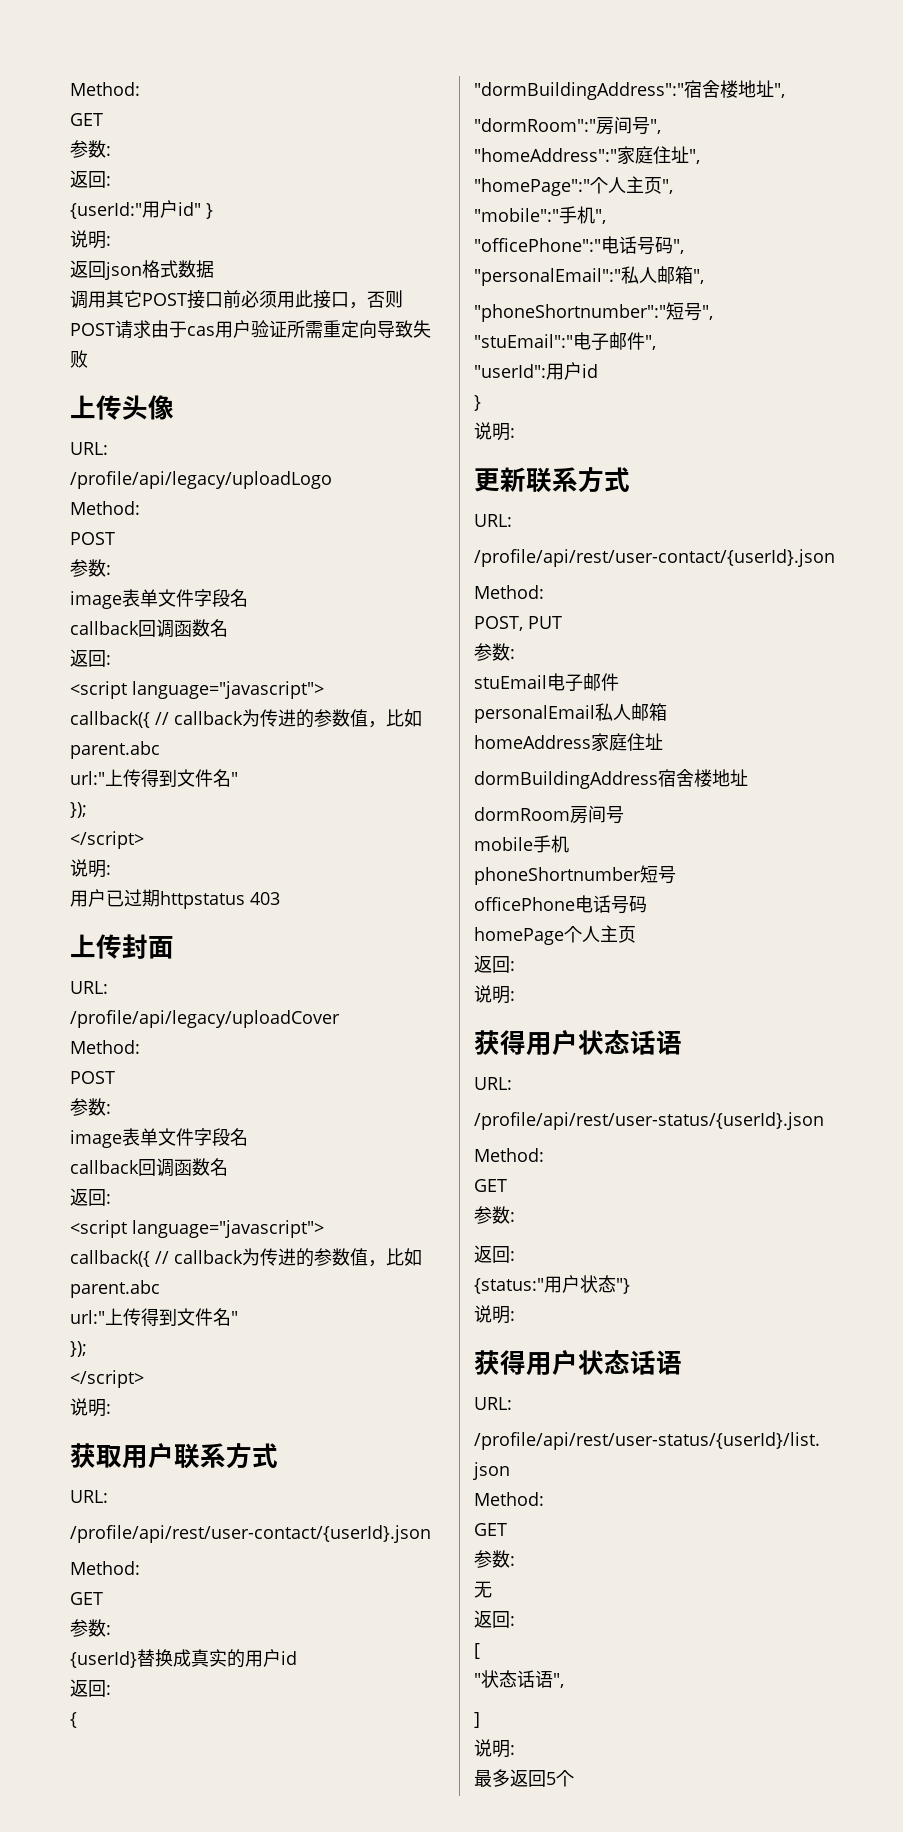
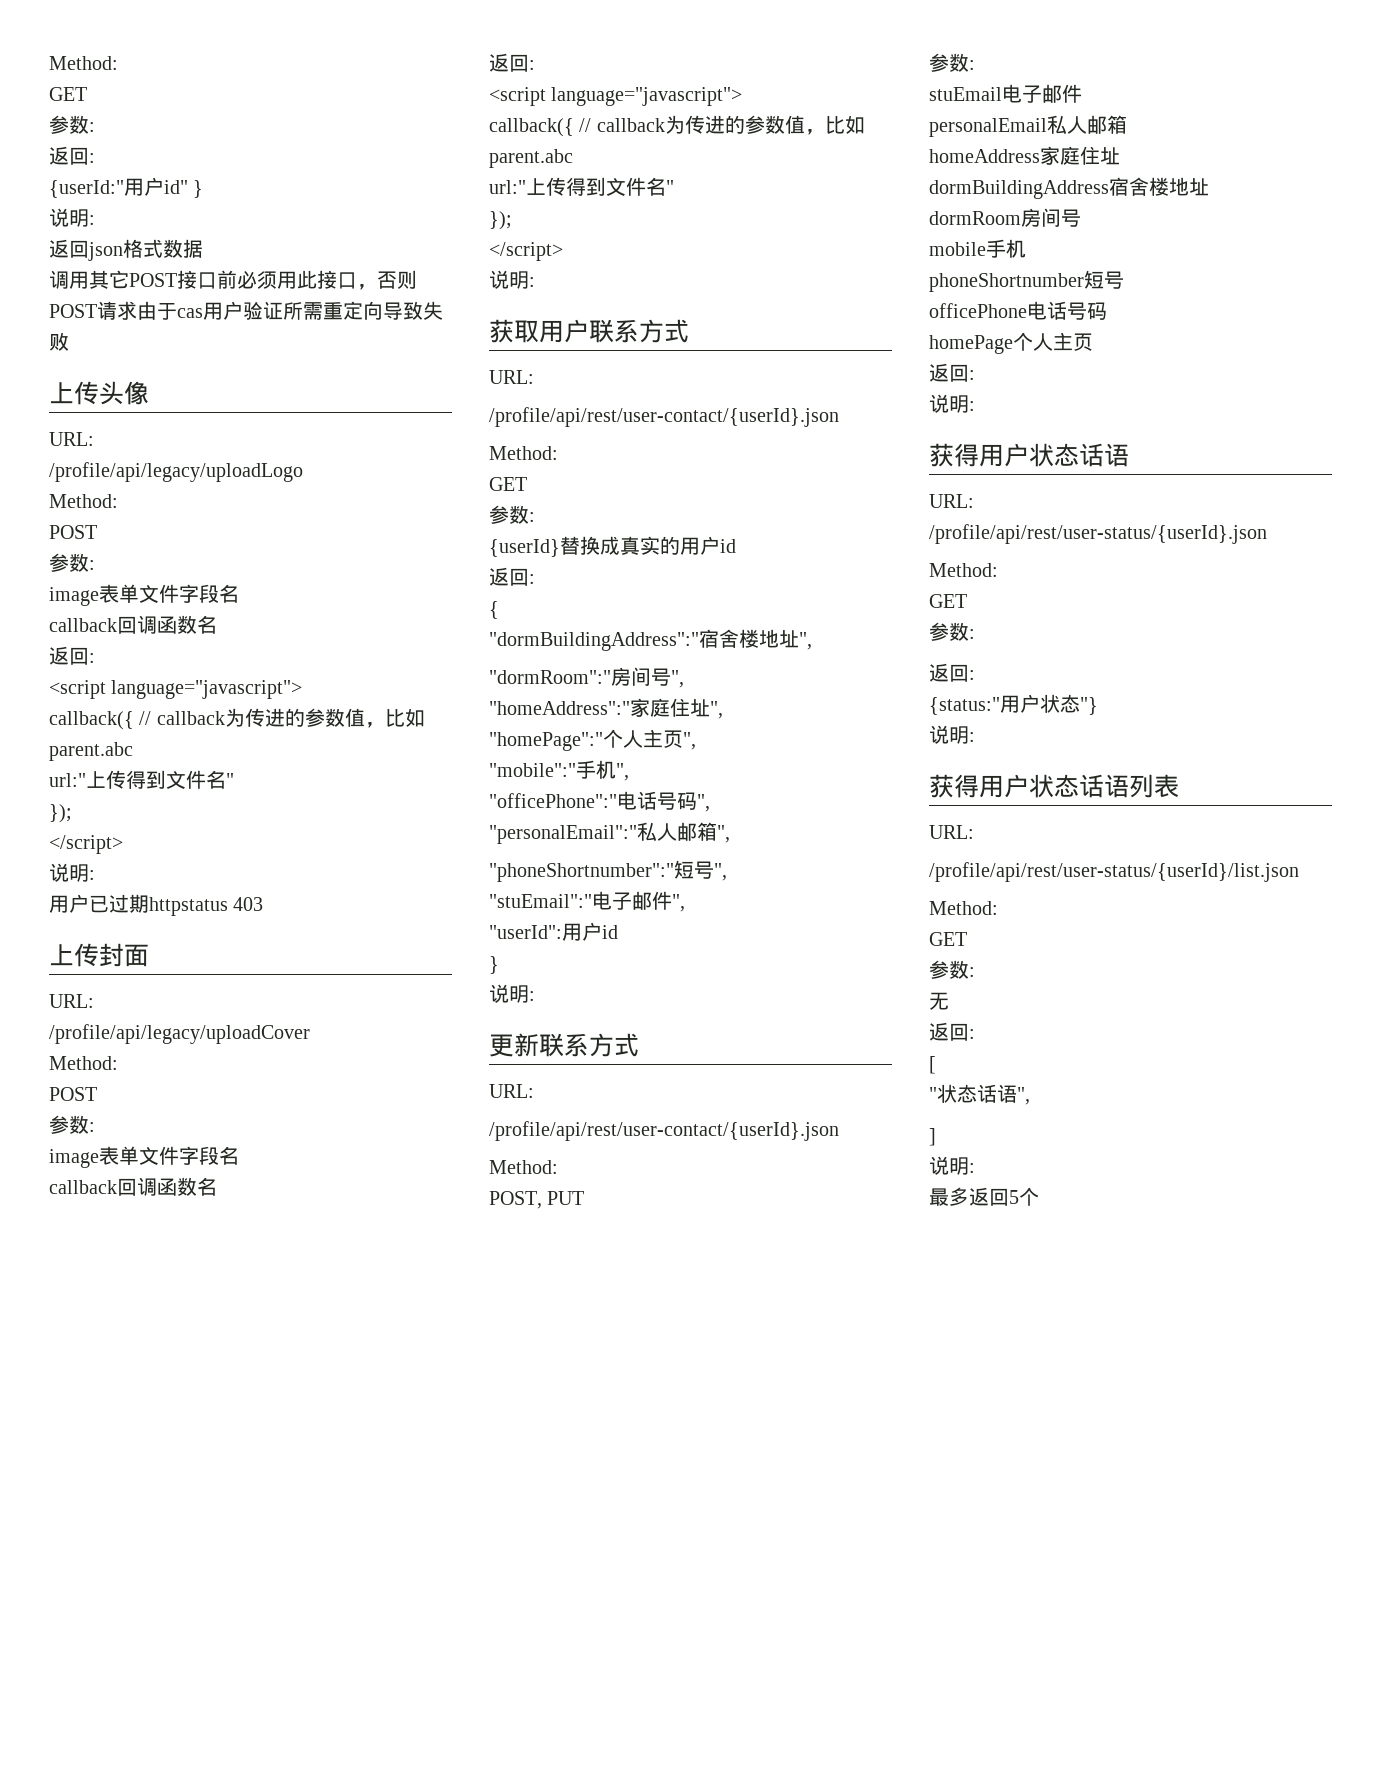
(682, 1362) none -> [1129,774,1179,798] 列表

